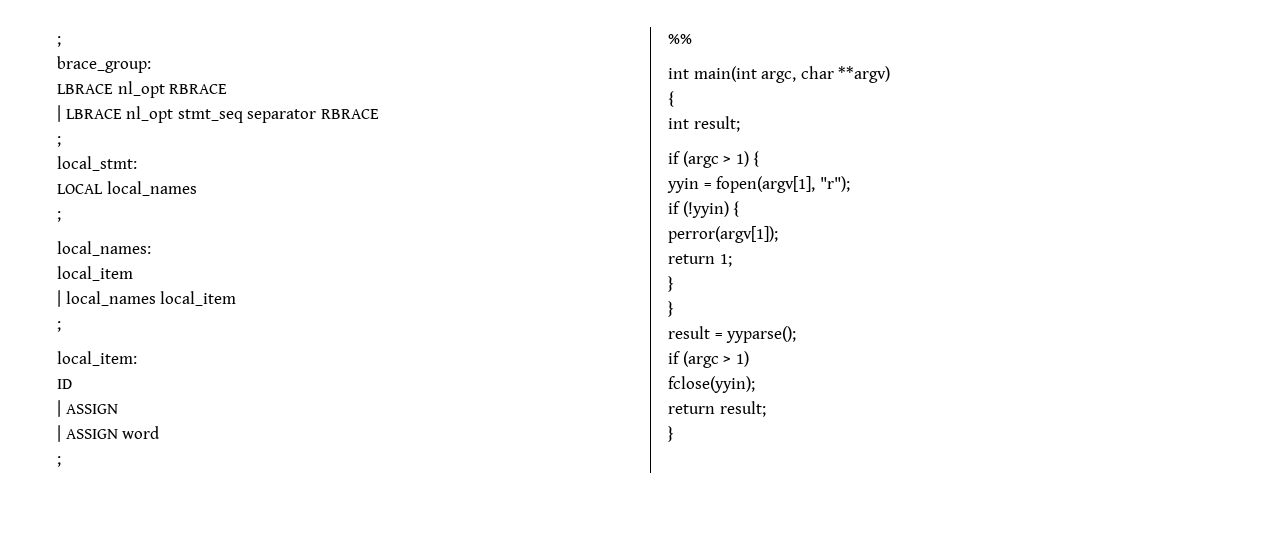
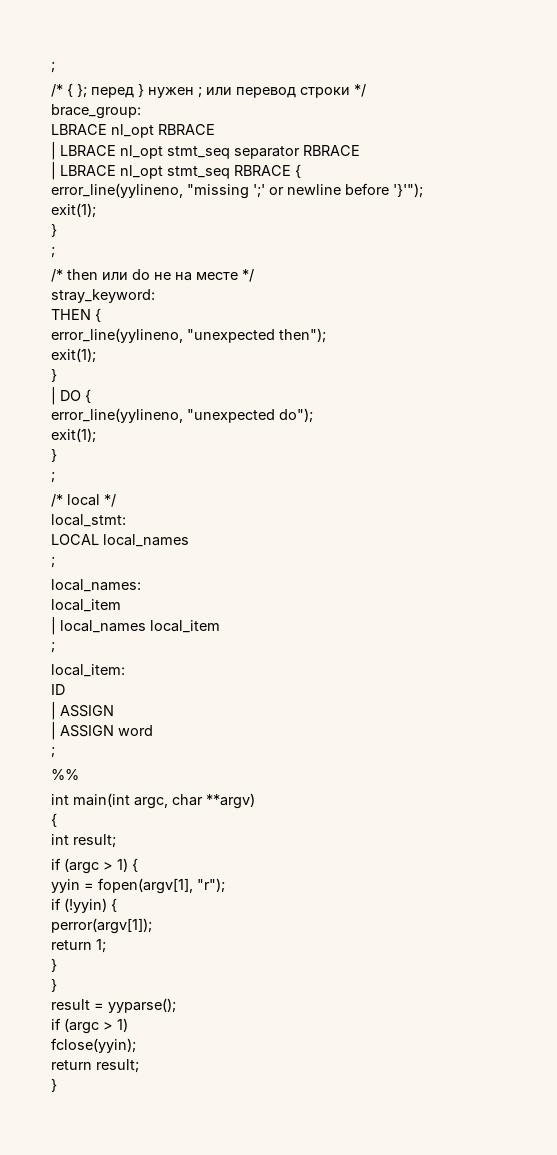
[57,36,61,47] ; -> [51,62,55,73] [51,83,366,98] ; // /* { }; перед } нужен ; или перевод строки */
[57,136,61,147] ; -> [51,162,301,180] [51,183,423,199] [51,203,96,218] [51,223,57,237] [51,247,55,258] [51,269,254,282] [51,289,155,303] [51,308,101,322] [51,328,326,343] [51,348,96,363] [51,368,57,382] [51,387,91,405] [51,408,313,423] [51,428,96,443] [51,448,57,462] [51,472,55,483] [51,494,116,507] | LBRACE nl_opt stmt_seq RBRACE { // error_line(yylineno, "missing ';' or newline before '}'"); // exit(1); // } // ; // /* then или do не на месте */ // stray_keyword: // THEN { // error_line(yylineno, "unexpected then"); // exit(1); // } // | DO { // error_line(yylineno, "unexpected do"); // exit(1); // } // ; // /* local */

